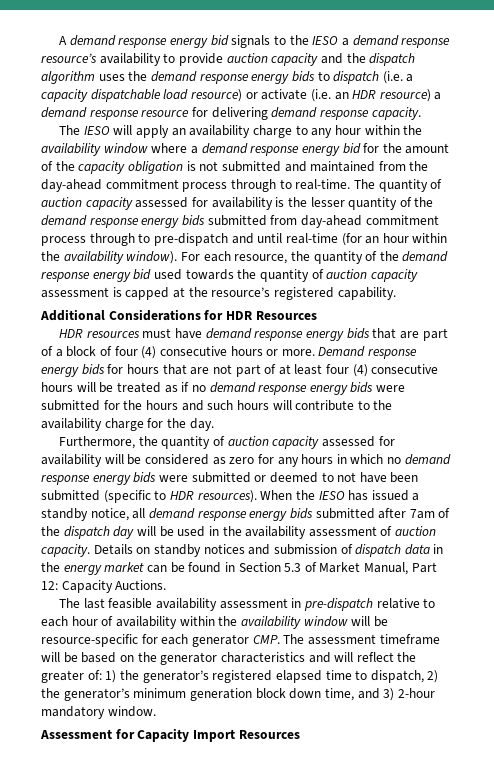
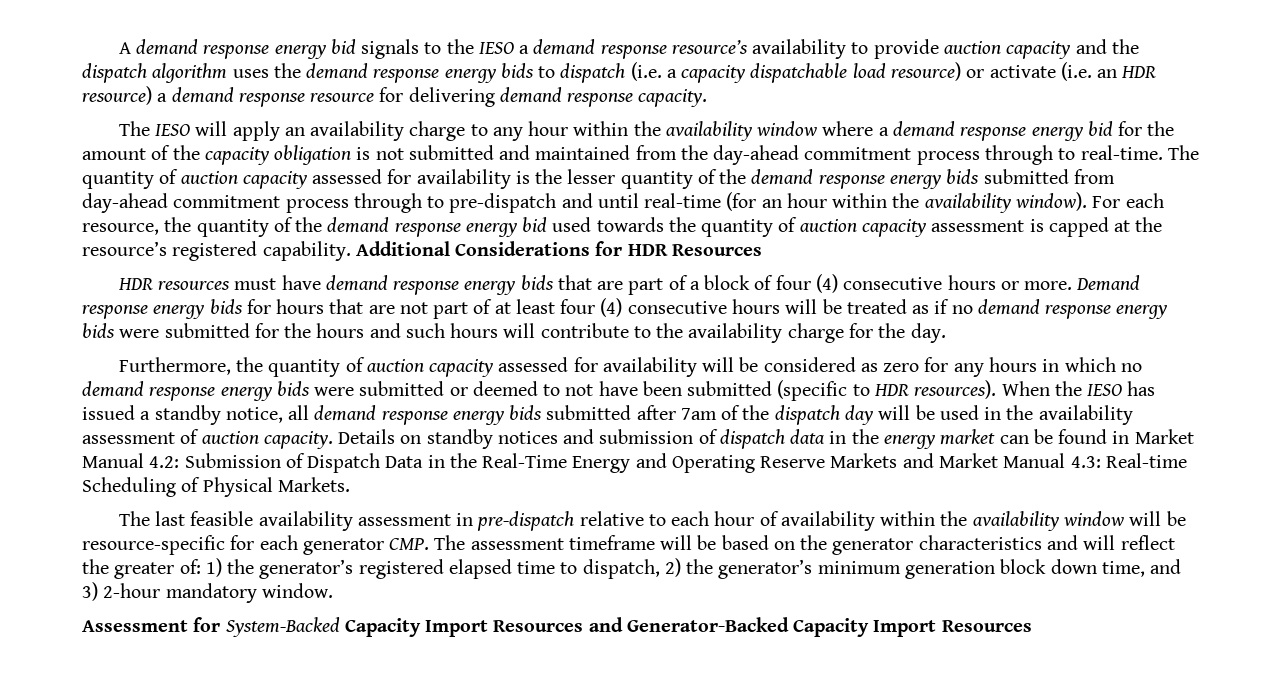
(396, 293) // -> (351, 251) none
[238,562,437,575] [41,580,167,593] Section 5.3 of Market Manual, Part 12: Capacity Auctions. -> [1134,429,1194,444] [82,453,1187,473] [82,477,350,497] Market Manual 4.2: Submission of Dispatch Data in the Real-Time Energy and Operating Reserve Markets and Market Manual 4.3: Real-time Scheduling of Physical Markets.
[137,728,300,742] Capacity Import Resources -> [225,617,1032,637] System-Backed Capacity Import Resources and Generator-Backed Capacity Import Resources

